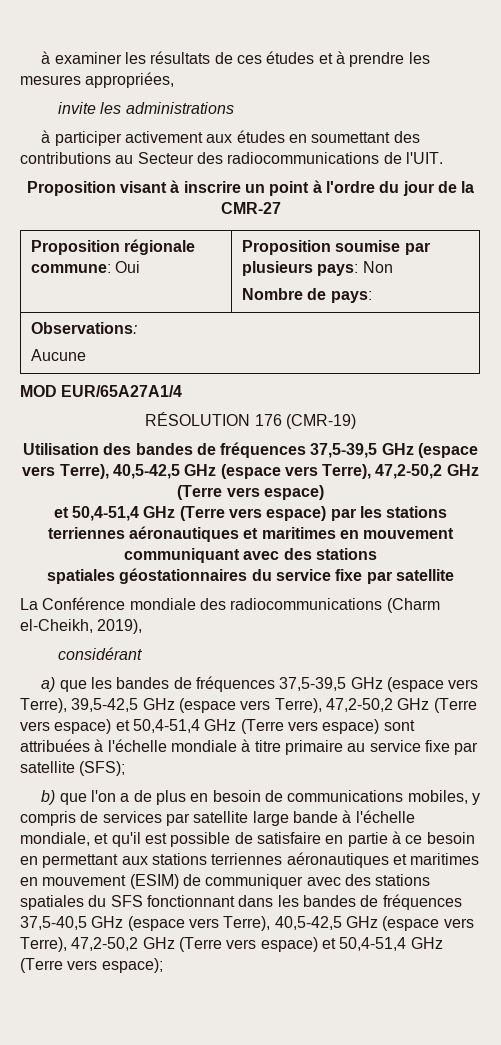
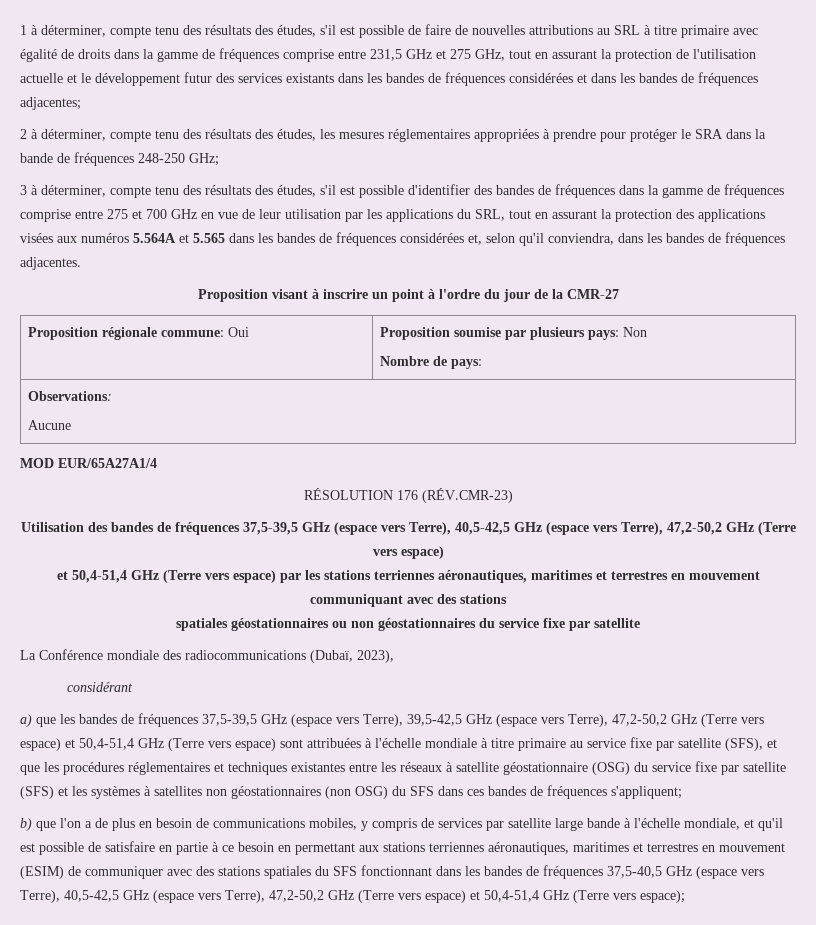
[41,51,430,67] [20,72,175,88] [58,102,234,114] [41,130,420,146] [20,152,443,164] à examiner les résultats de ces études et à prendre les mesures appropriées, // invite les administrations // à participer activement aux études en soumettant des contributions au Secteur des radiocommunications de l'UIT. -> [20,24,758,38] [20,48,756,62] [20,72,758,86] [20,97,81,110] [20,129,766,142] [20,152,219,166] [20,184,784,198] [20,209,765,222] [20,232,785,246] [20,257,81,270] 1 à déterminer, compte tenu des résultats des études, s'il est possible de faire de nouvelles attributions au SRL à titre primaire avec égalité de droits dans la gamme de fréquences comprise entre 231,5 GHz et 275 GHz, tout en assurant la protection de l'utilisation actuelle et le développement futur des services existants dans les bandes de fréquences considérées et dans les bandes de fréquences adjacentes; // 2 à déterminer, compte tenu des résultats des études, les mesures réglementaires appropriées à prendre pour protéger le SRA dans la bande de fréquences 248-250 GHz; // 3 à déterminer, compte tenu des résultats des études, s'il est possible d'identifier des bandes de fréquences dans la gamme de fréquences comprise entre 275 et 700 GHz en vue de leur utilisation par les applications du SRL, tout en assurant la protection des applications visées aux numéros 5.564A et 5.565 dans les bandes de fréquences considérées et, selon qu'il conviendra, dans les bandes de fréquences adjacentes.
[285,414,356,429] (CMR-19) -> [421,488,513,503] (RÉV.CMR-23)
[129,526,336,542] aéronautiques et maritimes -> [437,570,668,583] aéronautiques, maritimes et terrestres
(248, 576) none -> [332,618,476,631] ou non géostationnaires
[386,598,440,613] [20,619,143,634] (Charm el-Cheikh, 2019), -> [310,650,394,663] (Dubaï, 2023),
[79,761,126,776] (SFS); -> [725,738,777,751] [20,761,786,775] [20,785,682,799] (SFS), et que les procédures réglementaires et techniques existantes entre les réseaux à satellite géostationnaire (OSG) du service fixe par satellite (SFS) et les systèmes à satellites non géostationnaires (non OSG) du SFS dans ces bandes de fréquences s'appliquent;
[286,852,480,868] aéronautiques et maritimes -> [488,842,698,855] aéronautiques, maritimes et terrestres

